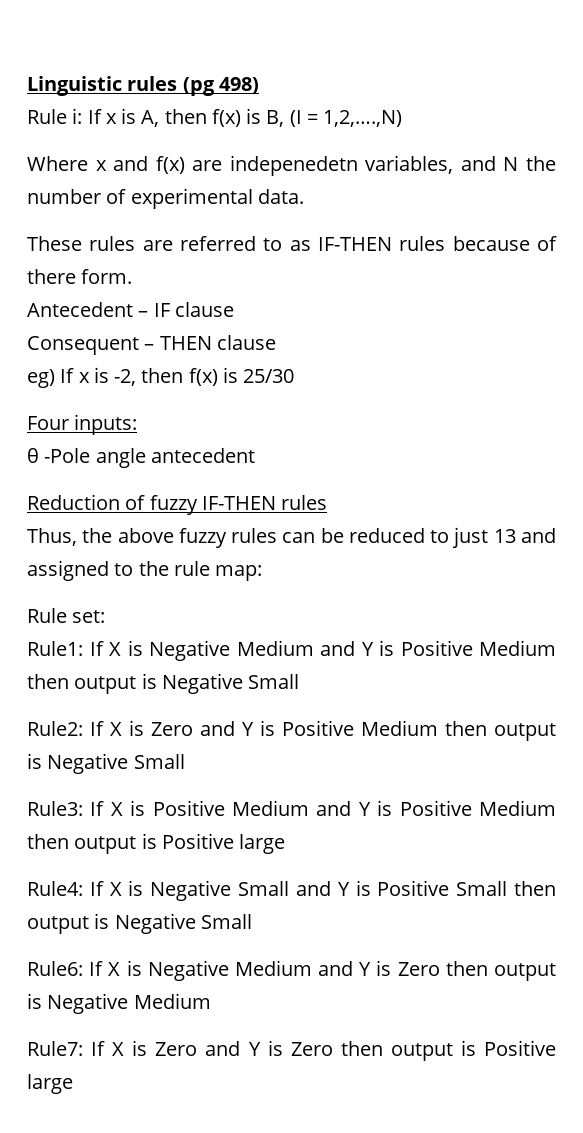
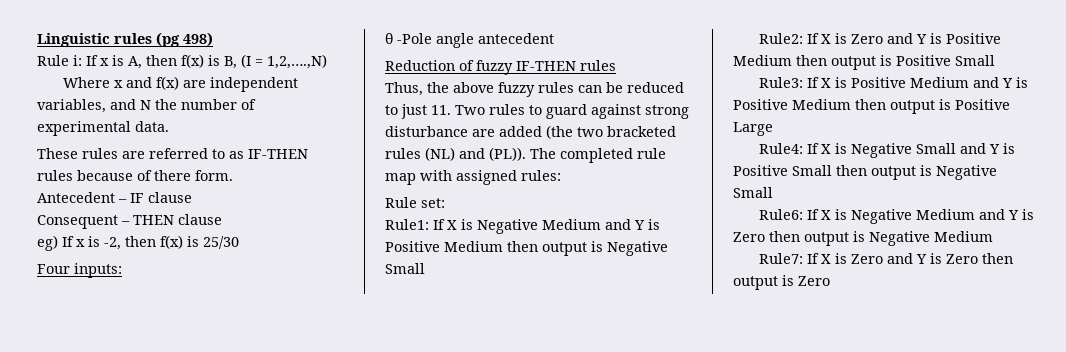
[229,155,358,176] indepenedetn -> [209,77,298,92] independent
[493,528,556,543] [27,560,263,581] 13 and assigned to the rule map: -> [431,104,689,119] [385,125,676,139] [385,147,666,163] [385,170,561,185] 11. Two rules to guard against strong disturbance are added (the two bracketed rules (NL) and (PL)). The completed rule map with assigned rules:
[47,753,129,774] Negative -> [896,55,951,66] Positive
[239,834,286,854] large -> [733,122,773,136] Large
[483,1040,556,1056] [27,1074,73,1094] Positive large -> [798,276,830,286] Zero

